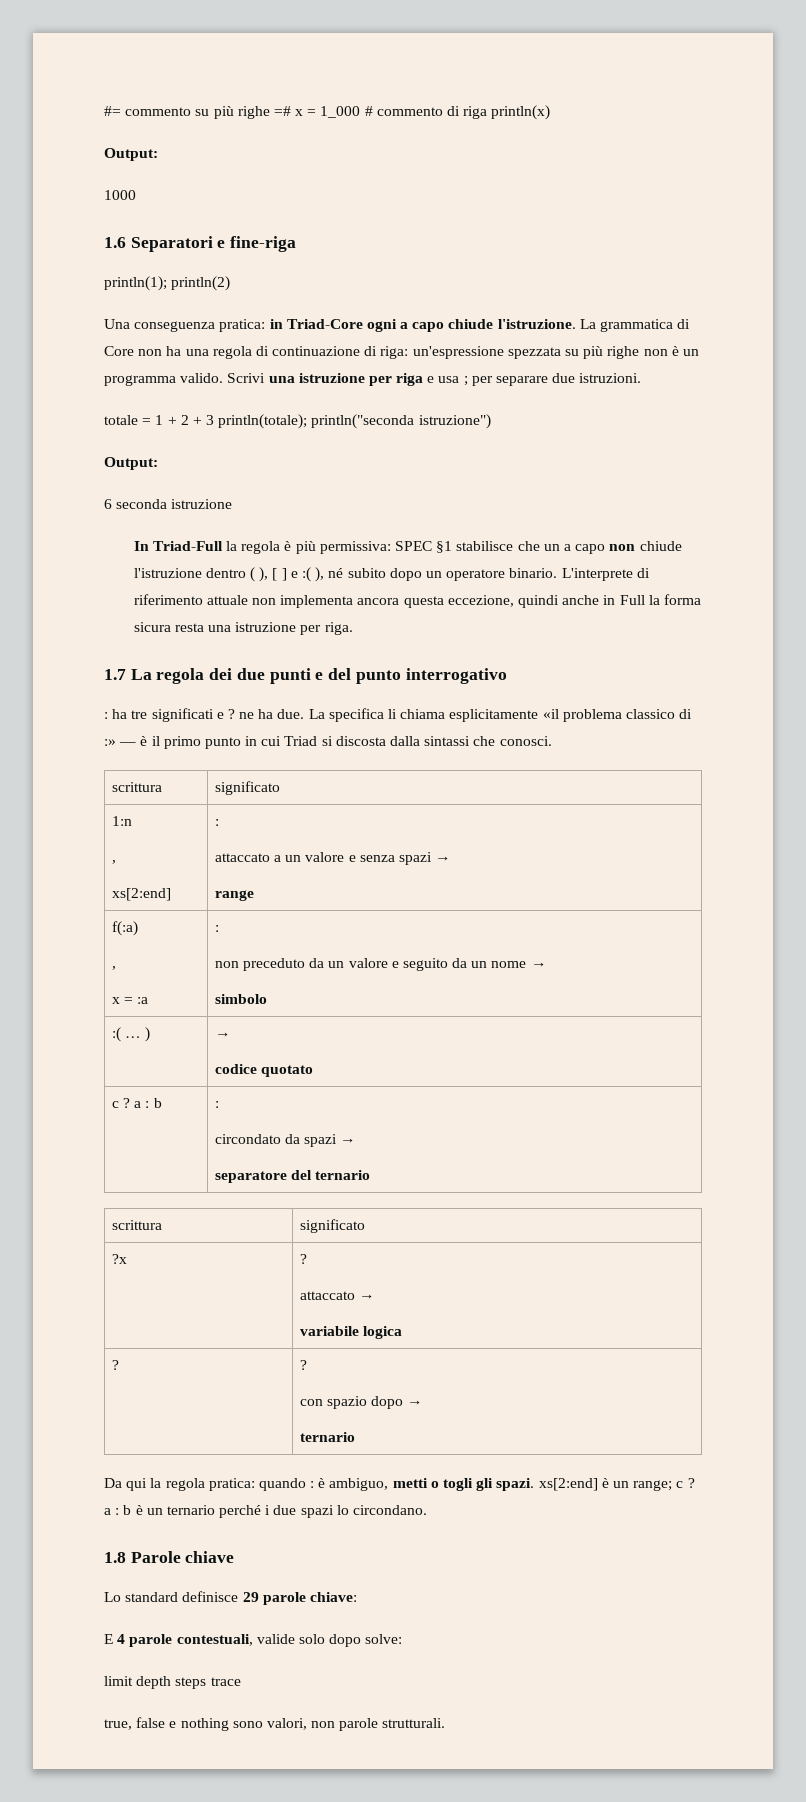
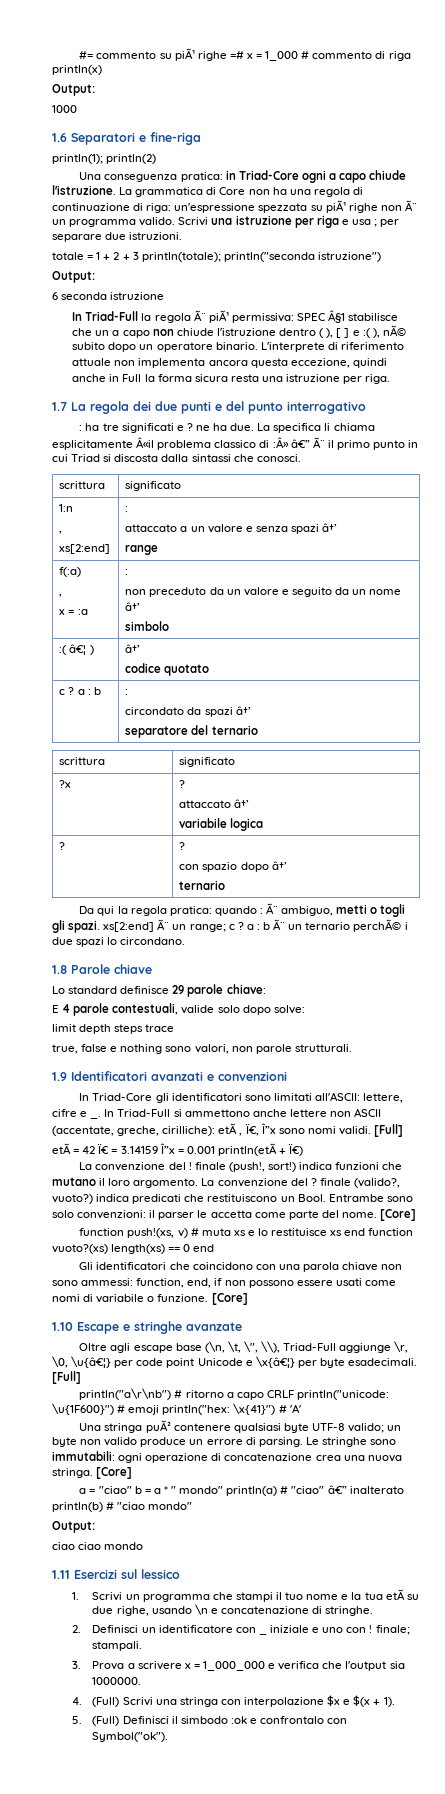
[213,106,234,119] più -> [174,48,195,61] piÃ¹
[583,346,604,359] più -> [325,200,346,213] piÃ¹
[671,346,679,356] è -> [404,200,417,211] Ã¨
[284,541,316,554] è più -> [193,310,229,323] Ã¨ piÃ¹
[436,541,453,553] §1 -> [328,310,346,323] Â§1
[328,568,344,578] né -> [382,325,406,336] nÃ©
[542,709,559,719] «il -> [136,437,155,448] Â«il
[104,736,148,746] :» — è -> [272,437,325,448] :Â» â€” Ã¨
[435,856,452,862] → -> [322,523,338,532] â†’
[530,962,547,968] → -> [125,602,141,611] â†’
[124,1036,141,1038] … -> [69,644,87,655] â€¦
[214,1032,231,1038] → -> [125,644,141,653] â†’
[340,1138,357,1144] → -> [235,706,251,715] â†’
[358,1294,375,1300] → -> [234,799,250,808] â†’
[407,1400,424,1406] → -> [271,861,287,870] â†’
[318,1478,326,1488] è -> [266,903,279,914] Ã¨
[601,1478,609,1488] è -> [157,919,170,930] Ã¨
[135,1505,143,1515] è -> [273,919,286,930] Ã¨
[219,1505,262,1518] perché -> [353,919,402,932] perchÃ©
(446, 1723) none -> [52,1071,287,1081] [79,1092,404,1103] [52,1108,382,1119] [52,1123,404,1137] [52,1143,304,1156] [79,1162,403,1172] [52,1177,400,1188] [52,1194,413,1204] [52,1209,417,1221] [79,1228,414,1238] [52,1244,215,1254] [79,1262,403,1272] [52,1278,396,1288] [52,1293,248,1305] [52,1321,242,1334] [79,1341,409,1353] [52,1356,418,1368] [52,1371,81,1384] [79,1388,389,1400] [52,1403,301,1415] [79,1420,402,1433] [52,1437,397,1447] [52,1451,402,1463] [52,1467,133,1479] [79,1485,404,1496] [52,1502,193,1512] [52,1521,95,1533] [52,1542,144,1550] [52,1569,180,1579] [72,1589,419,1602] [92,1604,374,1616] [72,1625,256,1633] [258,1633,267,1635] [269,1625,410,1635] [92,1641,143,1651] [72,1661,405,1671] [92,1677,142,1685] [72,1695,395,1707] [72,1716,348,1726] [92,1732,169,1742] // 1.9 Identificatori avanzati e convenzioni // In Triad-Core gli identificatori sono limitati all'ASCII: lettere, cifre e _. In Triad-Full si ammettono anche lettere non ASCII (accentate, greche, cirilliche): etÃ , Ï€, Î”x sono nomi validi. [Full] // etÃ = 42 Ï€ = 3.14159 Î”x = 0.001 println(etÃ + Ï€) // La convenzione del ! finale (push!, sort!) indica funzioni che mutano il loro argomento. La convenzione del ? finale (valido?, vuoto?) indica predicati che restituiscono un Bool. Entrambe sono solo convenzioni: il parser le accetta come parte del nome. [Core] // function push!(xs, v) # muta xs e lo restituisce xs end function vuoto?(xs) length(xs) == 0 end // Gli identificatori che coincidono con una parola chiave non sono ammessi: function, end, if non possono essere usati come nomi di variabile o funzione. [Core] // 1.10 Escape e stringhe avanzate // Oltre agli escape base (\n, \t, \", \\), Triad-Full aggiunge \r, \0, \u{â€¦} per code point Unicode e \x{â€¦} per byte esadecimali. [Full] // println("a\r\nb") # ritorno a capo CRLF println("unicode: \u{1F600}") # emoji println("hex: \x{41}") # 'A' // Una stringa puÃ² contenere qualsiasi byte UTF-8 valido; un byte non valido produce un errore di parsing. Le stringhe sono immutabili: ogni operazione di concatenazione crea una nuova stringa. [Core] // a = "ciao" b = a * " mondo" println(a) # "ciao" â€” inalterato println(b) # "ciao mondo" // Output: // ciao ciao mondo // 1.11 Esercizi sul lessico // 1. Scrivi un programma che stampi il tuo nome e la tua etÃ su due righe, usando \n e concatenazione di stringhe. // 2. Definisci un identificatore con _ iniziale e uno con ! finale; stampali. // 3. Prova a scrivere x = 1_000_000 e verifica che l'output sia 1000000. // 4. (Full) Scrivi una stringa con interpolazione $x e $(x + 1). // 5. (Full) Definisci il simbodo :ok e confrontalo con Symbol("ok").

